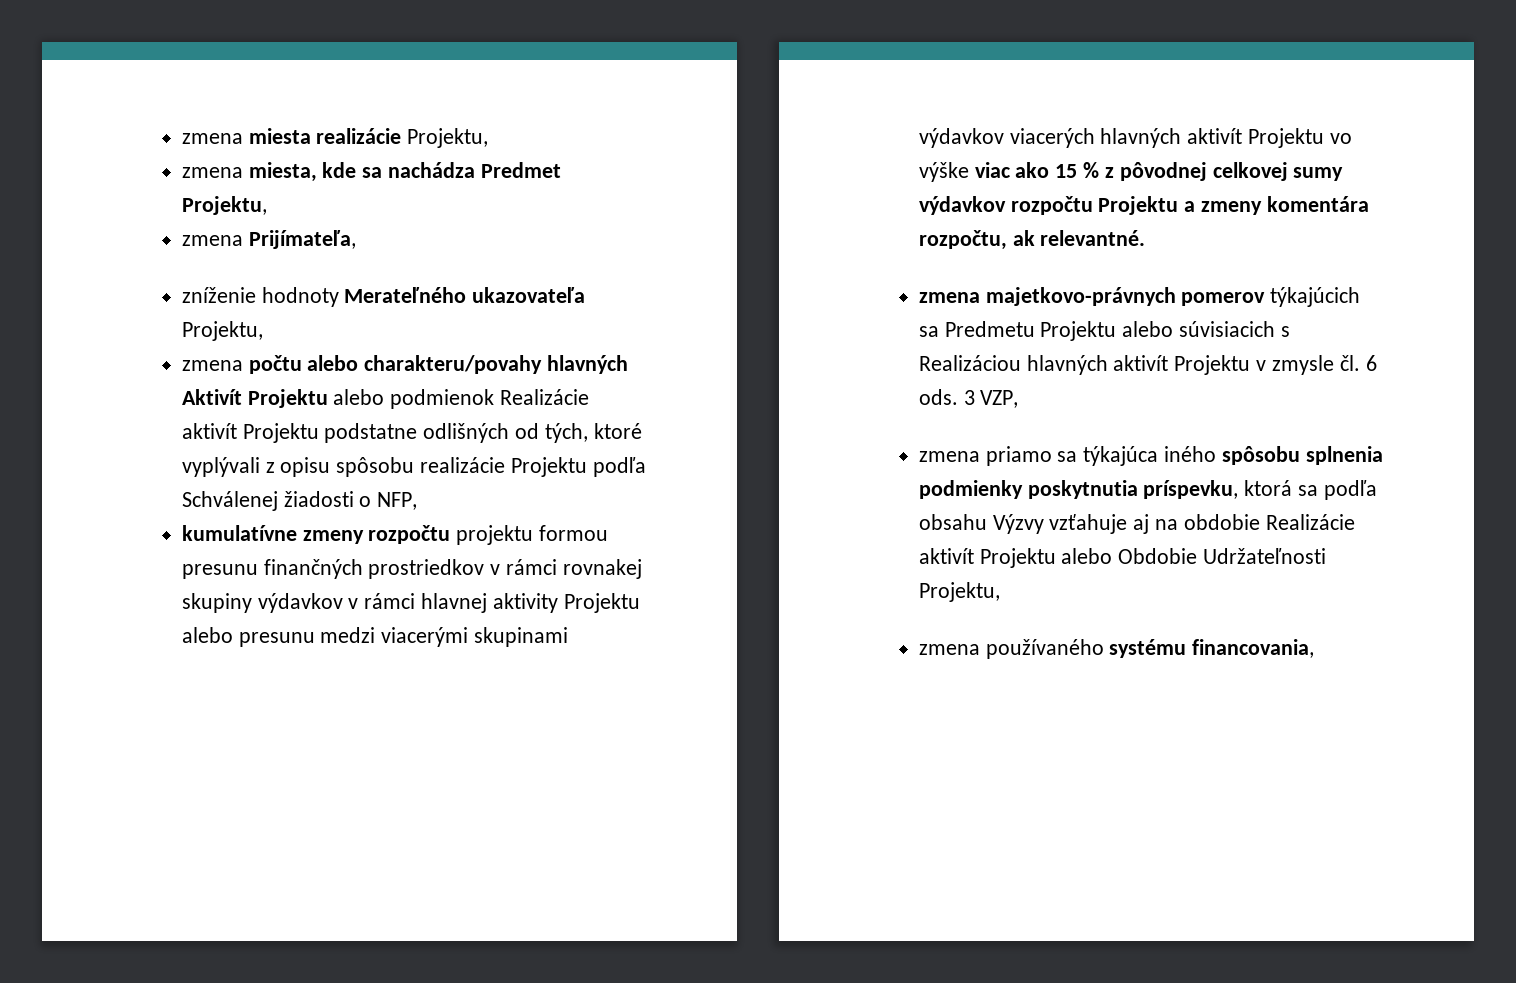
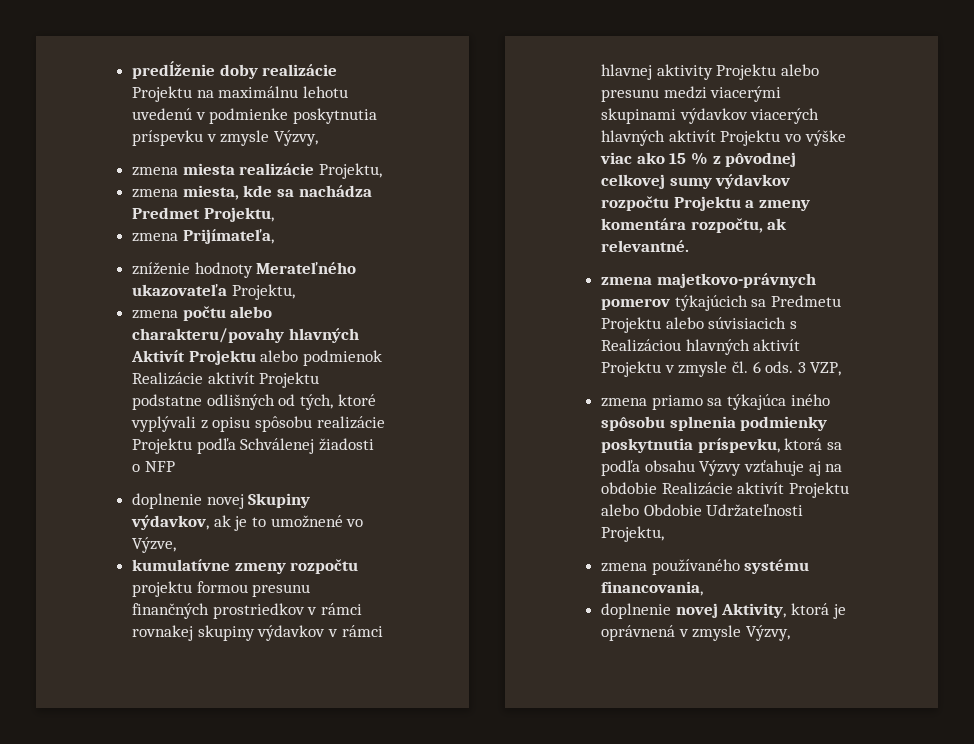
(181, 138) none -> [132,61,338,79] [132,86,348,102] [132,108,377,124] [132,130,318,146] predĺženie doby realizácie Projektu na maximálnu lehotu uvedenú v podmienke poskytnutia príspevku v zmysle Výzvy, //
[377,492,418,510] NFP, -> [144,461,175,472] [132,493,311,509] [131,515,364,531] [132,537,177,553] NFP // doplnenie novej Skupiny výdavkov, ak je to umožnené vo Výzve,
(1315, 648) none -> [601,603,846,619] [601,625,790,641] // doplnenie novej Aktivity, ktorá je oprávnená v zmysle Výzvy,

